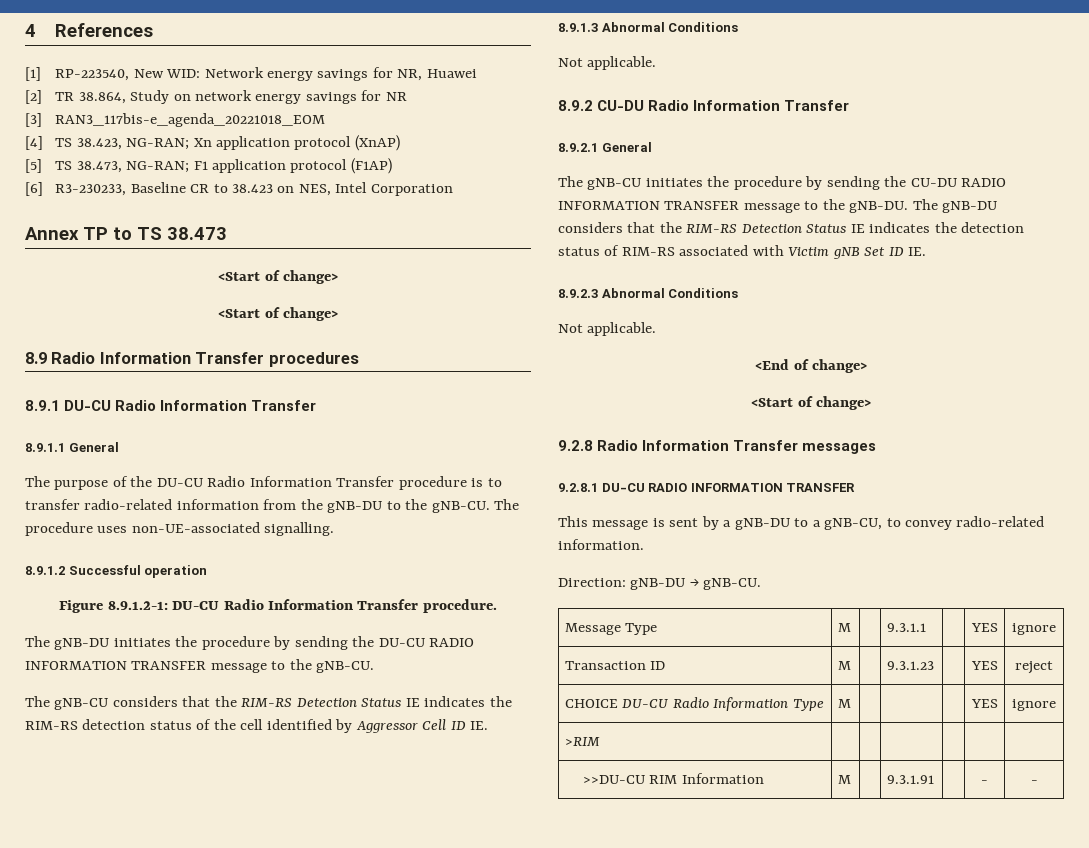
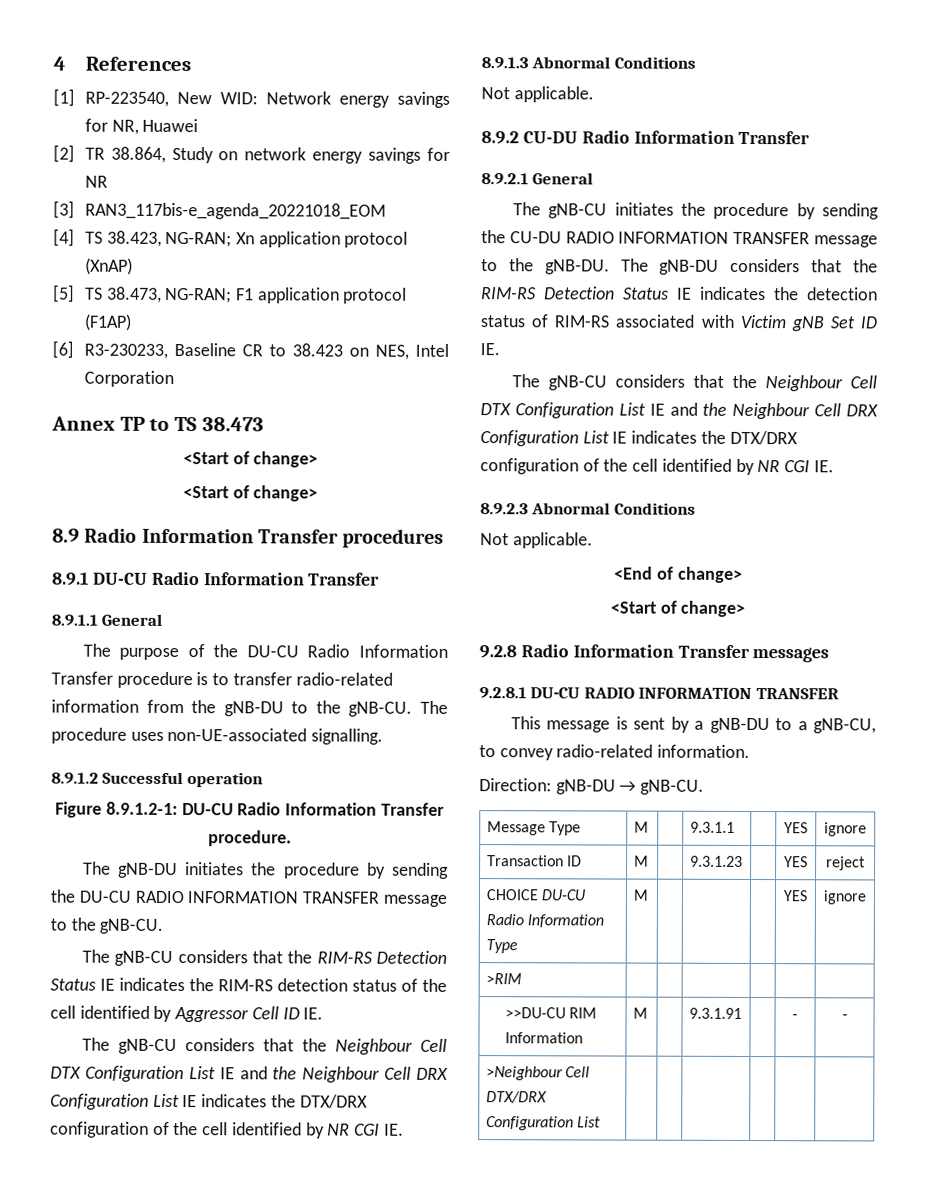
(489, 725) none -> [81,1037,447,1055] [50,1065,448,1083] [50,1093,368,1110] [50,1121,404,1139] // The gNB-CU considers that the Neighbour Cell DTX Configuration List IE and the Neighbour Cell DRX Configuration List IE indicates the DTX/DRX configuration of the cell identified by NR CGI IE.
(927, 251) none -> [511,374,877,392] [480,402,878,420] [480,430,798,447] [480,458,834,476] // The gNB-CU considers that the Neighbour Cell DTX Configuration List IE and the Neighbour Cell DRX Configuration List IE indicates the DTX/DRX configuration of the cell identified by NR CGI IE.
(1038, 782) none -> [485,1066,591,1081] [485,1091,547,1104] [485,1116,602,1131] // >Neighbour Cell DTX/DRX Configuration List | | | | | |

